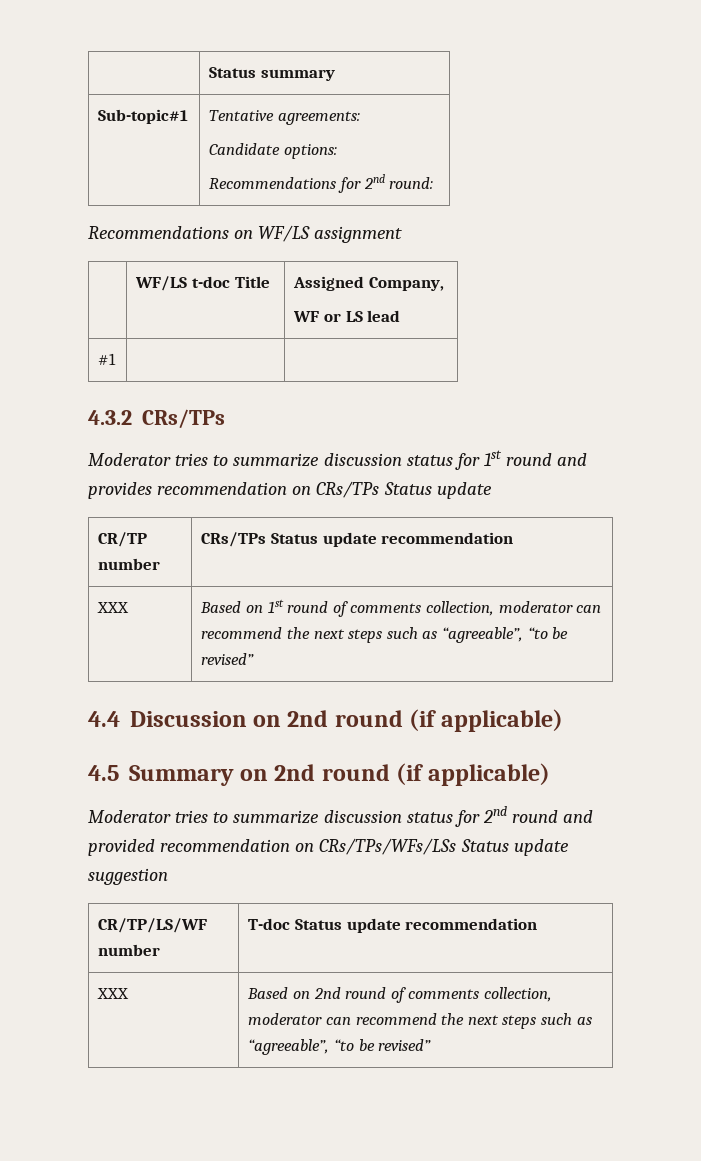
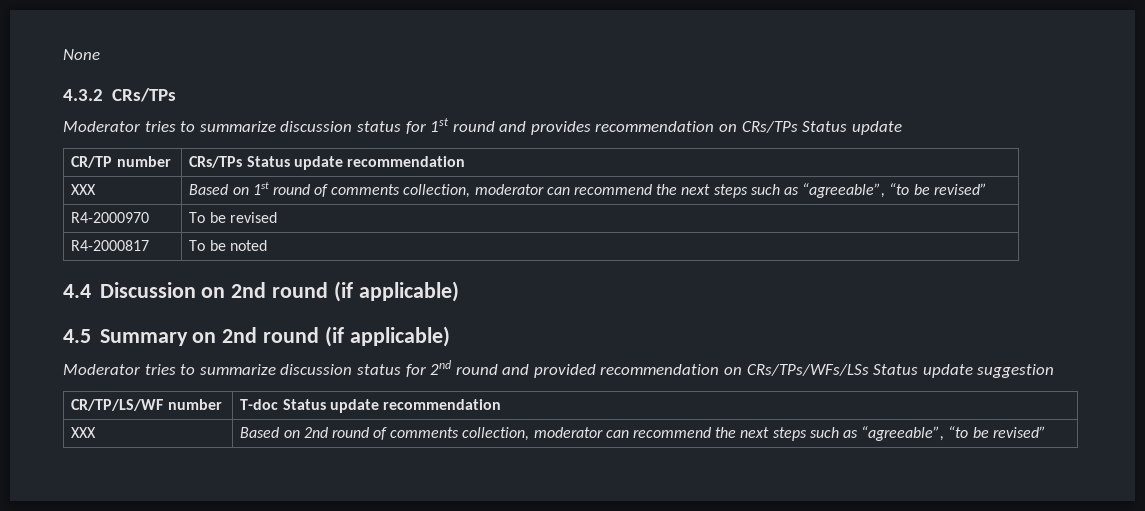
[209,67,335,81] [98,109,189,124] [209,110,360,125] [209,143,337,159] [209,174,434,193] [88,225,403,243] [135,276,270,291] [293,276,444,291] [293,310,401,322] [98,353,117,365] | Status summary // Sub-topic#1 | Tentative agreements: // Candidate options: // Recommendations for 2nd round: // Recommendations on WF/LS assignment // | WF/LS t-doc Title | Assigned Company, // WF or LS lead // #1 | | -> [63,49,100,60] None
(255, 659) none -> [71,212,150,223] [189,212,277,223] [71,240,150,251] [189,240,267,251] // R4-2000970 | To be revised // R4-2000817 | To be noted

